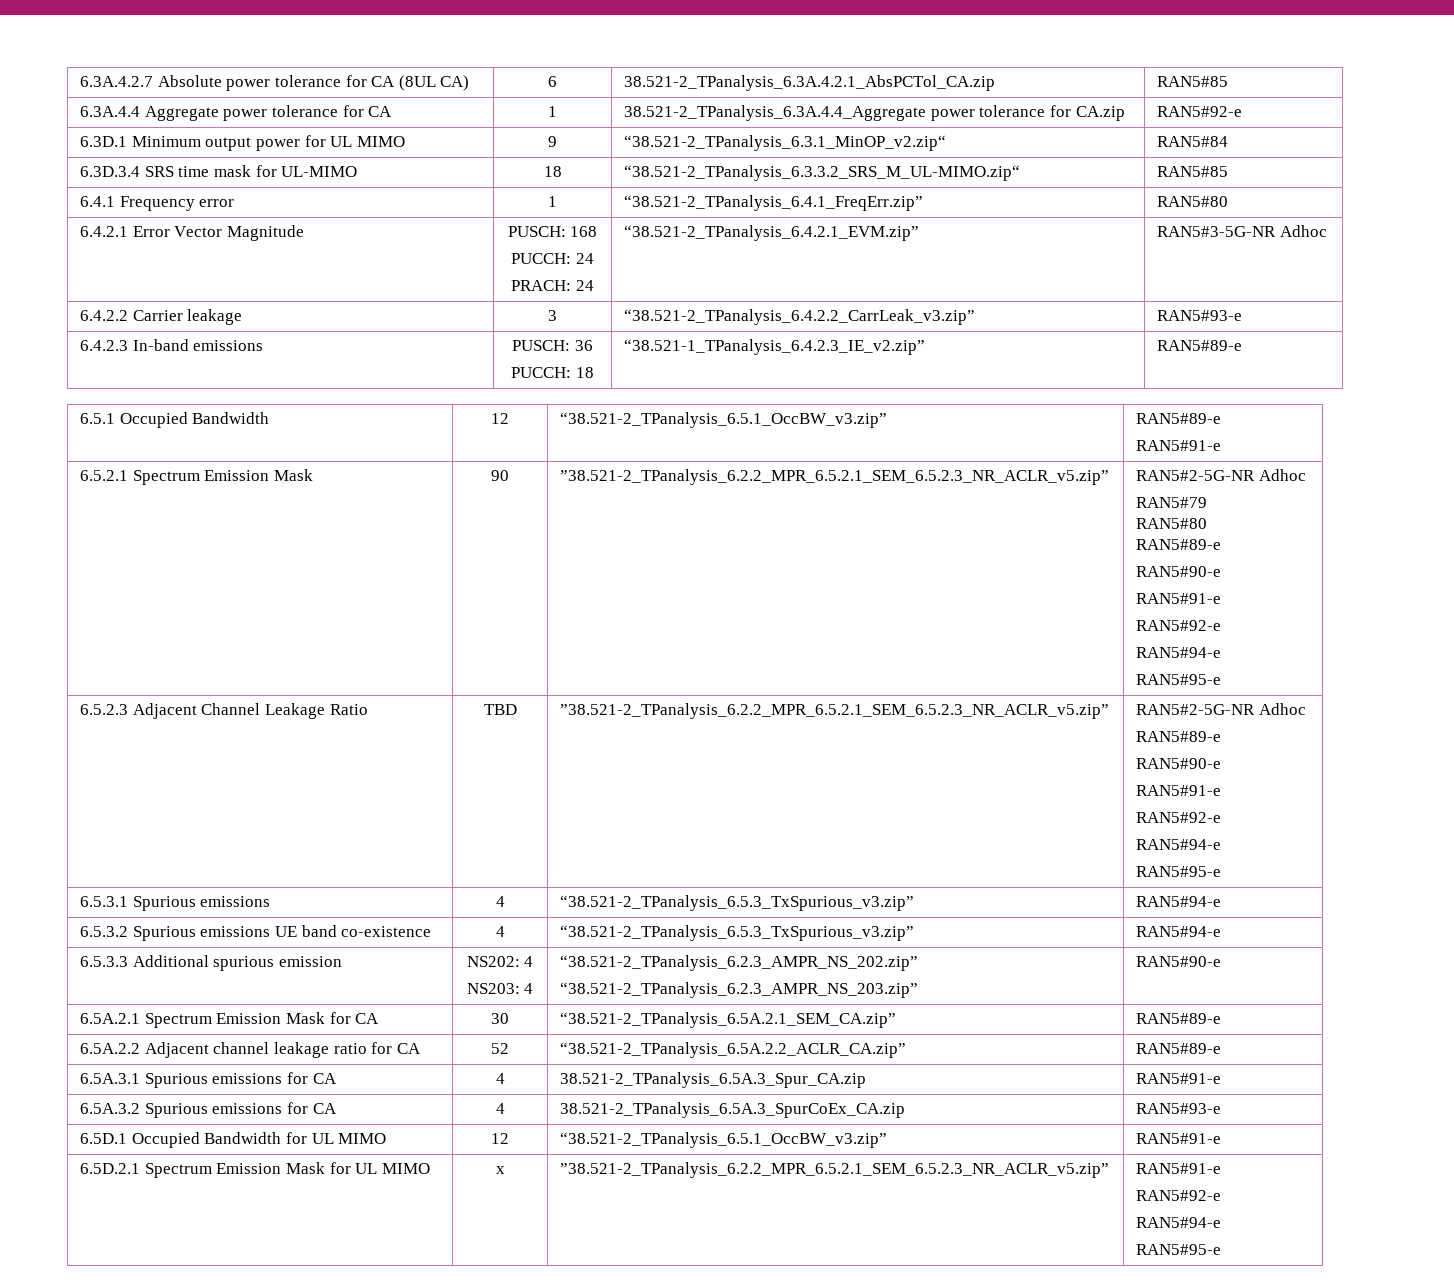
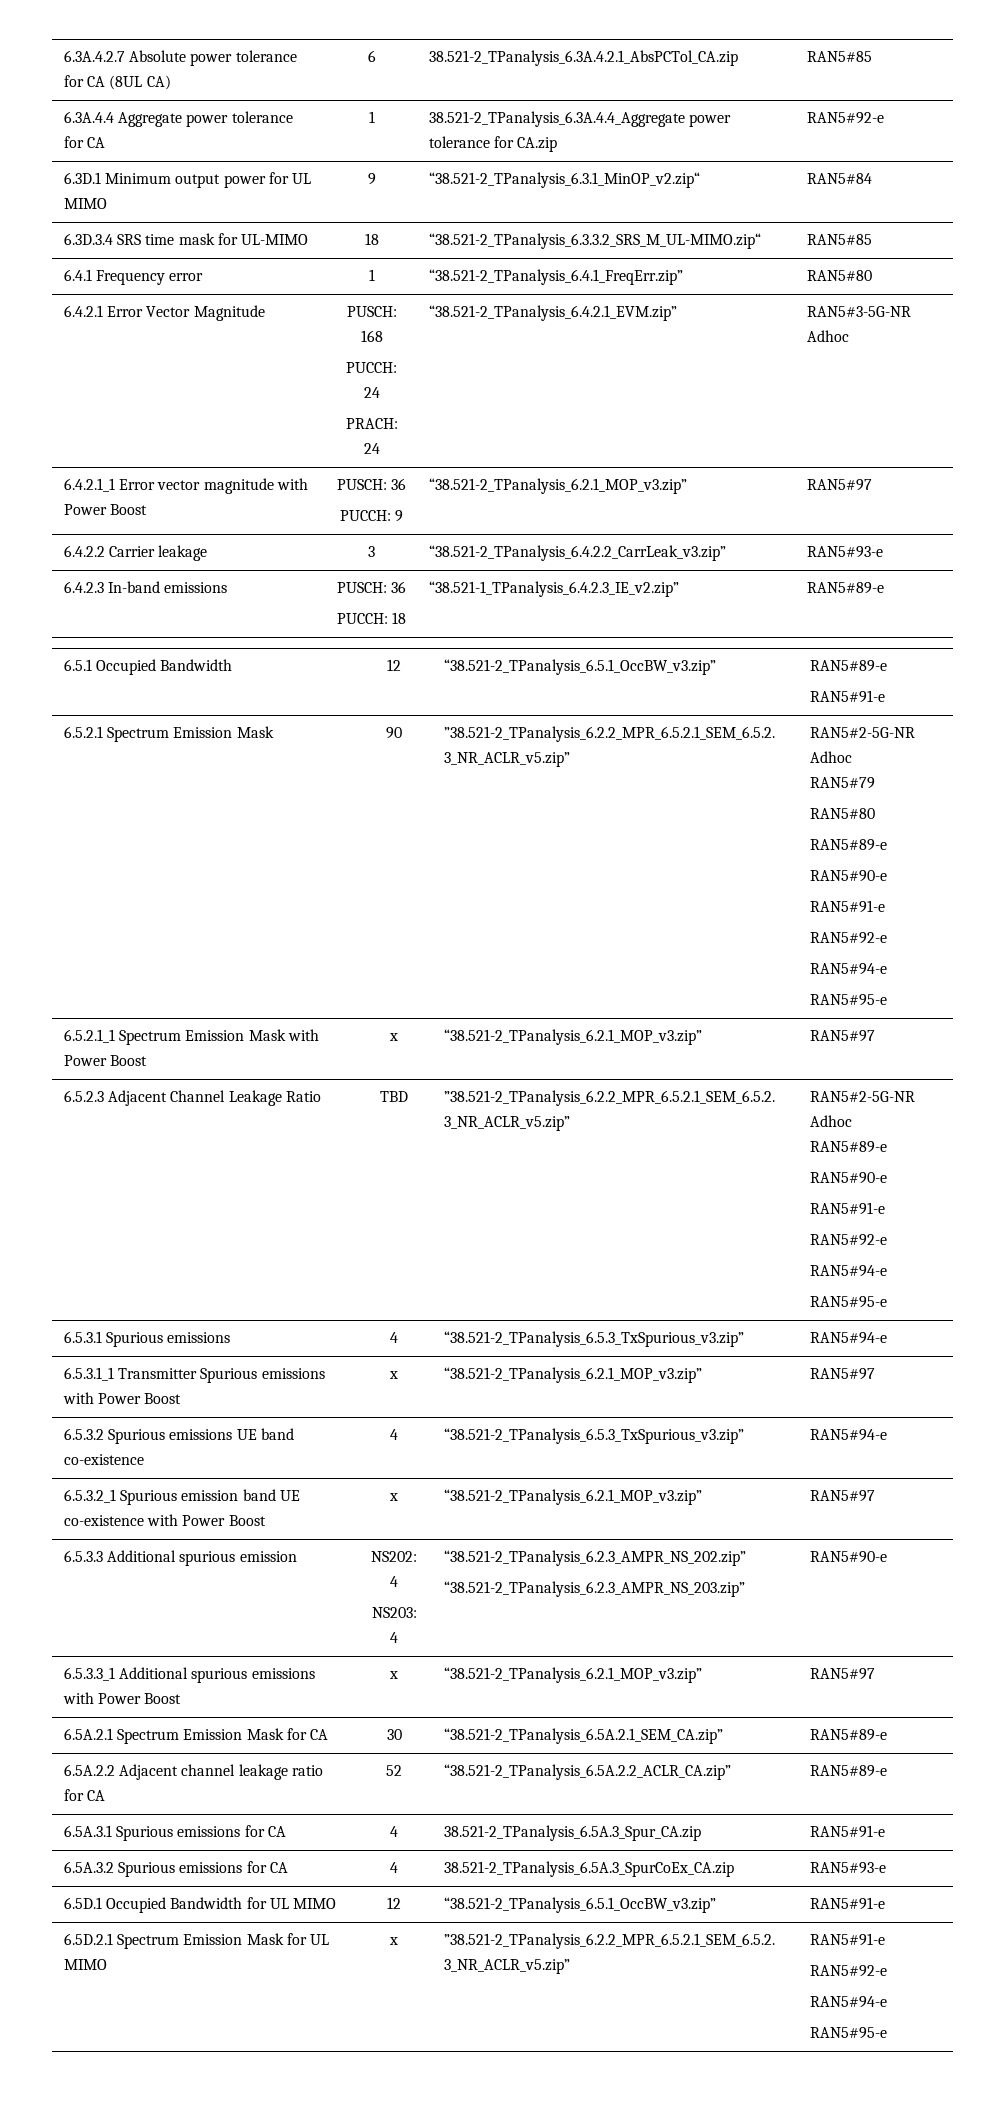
(1327, 231) none -> [63,478,308,494] [63,504,148,515] [336,478,407,490] [339,510,404,522] [428,478,687,494] [806,479,872,491] // 6.4.2.1_1 Error vector magnitude with Power Boost | PUSCH: 36 // PUCCH: 9 | “38.521-2_TPanalysis_6.2.1_MOP_v3.zip” | RAN5#97
(1222, 679) none -> [63,1029,319,1045] [63,1055,148,1066] [389,1033,398,1041] [443,1029,702,1045] [809,1030,875,1042] // 6.5.2.1_1 Spectrum Emission Mask with Power Boost | x | “38.521-2_TPanalysis_6.2.1_MOP_v3.zip” | RAN5#97
(1222, 901) none -> [63,1367,325,1383] [62,1392,182,1404] [389,1371,398,1379] [443,1367,702,1383] [809,1368,875,1380] // 6.5.3.1_1 Transmitter Spurious emissions with Power Boost | x | “38.521-2_TPanalysis_6.2.1_MOP_v3.zip” | RAN5#97
(1222, 931) none -> [63,1489,300,1505] [63,1514,266,1526] [389,1493,398,1501] [443,1489,702,1505] [809,1490,875,1502] // 6.5.3.2_1 Spurious emission band UE co-existence with Power Boost | x | “38.521-2_TPanalysis_6.2.1_MOP_v3.zip” | RAN5#97
(1222, 961) none -> [63,1667,315,1683] [62,1692,182,1704] [389,1671,398,1679] [443,1667,702,1683] [809,1668,875,1680] // 6.5.3.3_1 Additional spurious emissions with Power Boost | x | “38.521-2_TPanalysis_6.2.1_MOP_v3.zip” | RAN5#97

